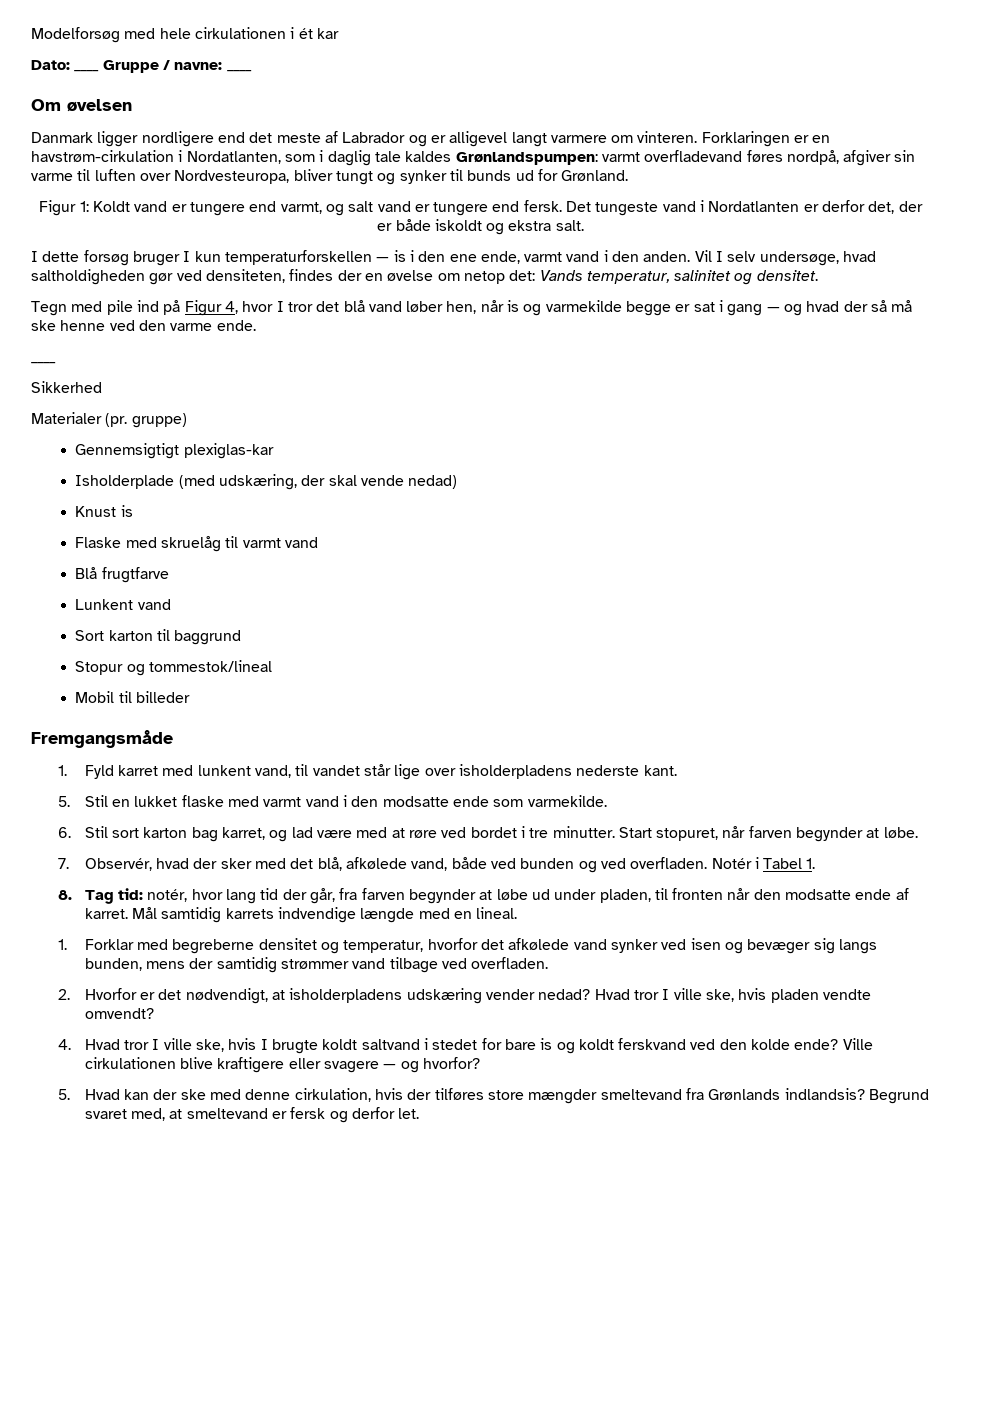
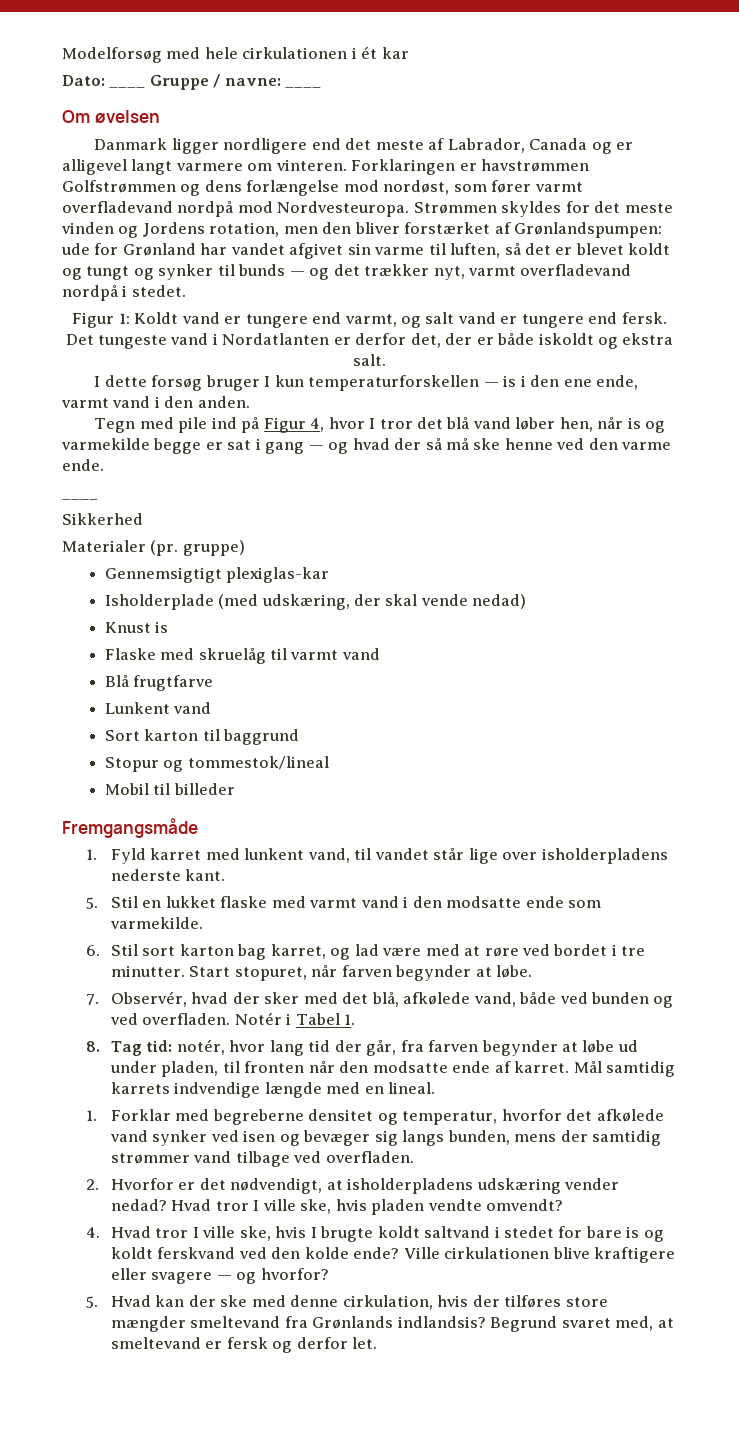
[342,132,406,143] Labrador -> [447,138,588,153] Labrador, Canada
[812,135,831,143] [31,150,916,166] [31,169,333,184] en havstrøm-cirkulation i Nordatlanten, som i daglig tale kaldes Grønlandspumpen: varmt overfladevand føres nordpå, afgiver sin varme til luften over Nordvesteuropa, bliver -> [481,159,590,172] [62,180,583,196] [62,201,673,217] [61,222,663,238] [61,243,671,259] [62,268,82,280] havstrømmen Golfstrømmen og dens forlængelse mod nordøst, som fører varmt overfladevand nordpå mod Nordvesteuropa. Strømmen skyldes for det meste vinden og Jordens rotation, men den bliver forstærket af Grønlandspumpen: ude for Grønland har vandet afgivet sin varme til luften, så det er blevet koldt og
[515,169,629,181] ud for Grønland. -> [289,264,632,280] [62,285,186,301] — og det trækker nyt, varmt overfladevand nordpå i stedet.
[694,250,877,266] [31,269,818,285] Vil I selv undersøge, hvad saltholdigheden gør ved densiteten, findes der en øvelse om netop det: Vands temperatur, salinitet og densitet. -> (250, 402) none

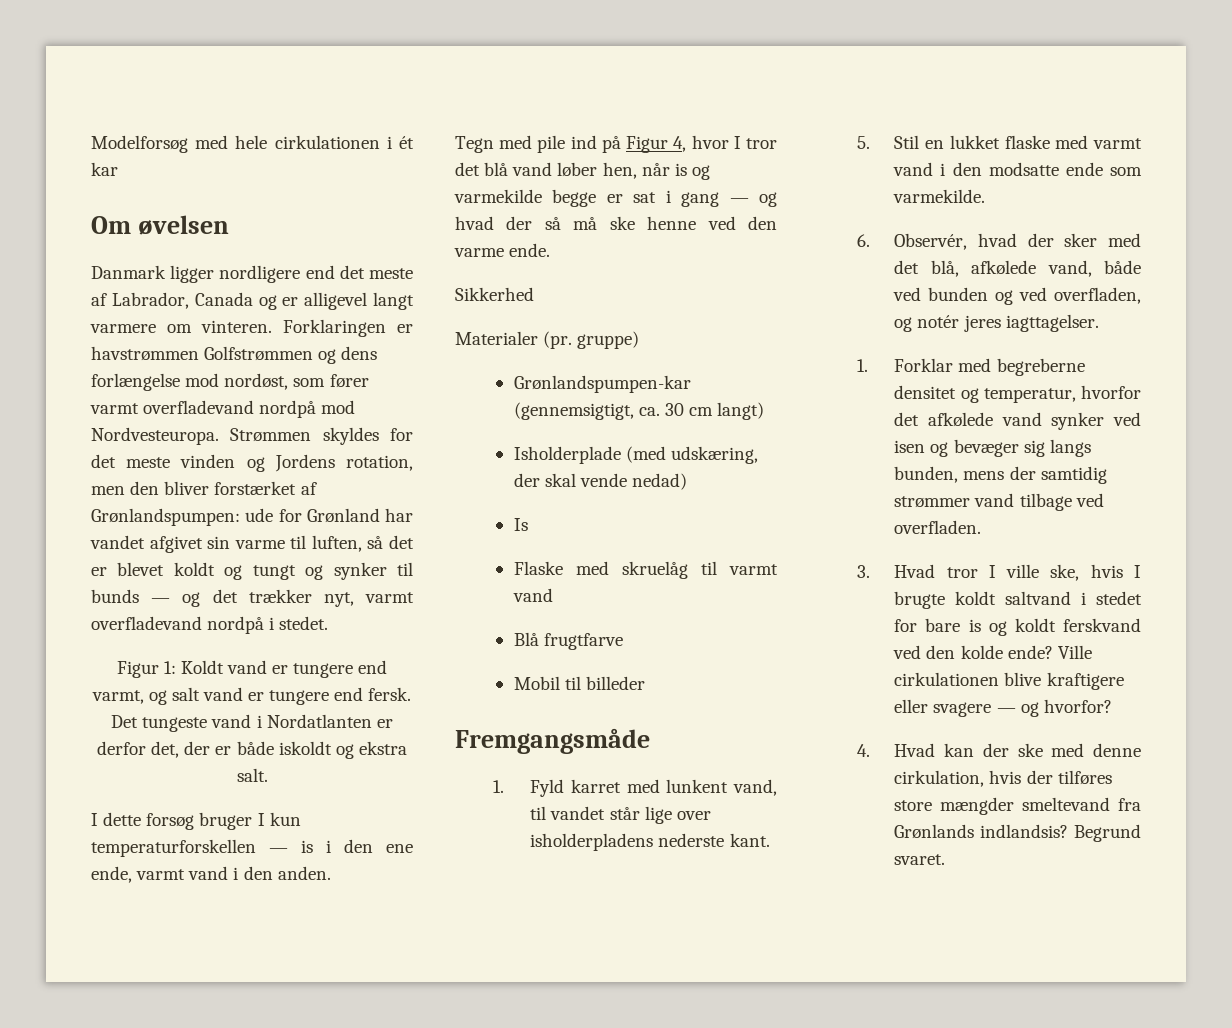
[62,75,105,86] [109,74,281,90] [285,86,322,88] // Dato: ____ Gruppe / navne: ____ -> (118, 169) none
[62,498,98,500] // ____ -> (551, 250) none
[104,567,330,583] Gennemsigtigt plexiglas-kar -> [513,375,691,393] [513,402,765,420] Grønlandspumpen-kar (gennemsigtigt, ca. 30 cm langt)
[104,621,169,633] Knust is -> [513,518,528,531] Is
[104,702,212,714] [104,729,299,745] [104,756,329,772] // Lunkent vand // Sort karton til baggrund // Stopur og tommestok/lineal -> (623, 641) none
[110,944,646,960] [110,965,533,981] [86,994,100,1005] Stil sort karton bag karret, og lad være med at røre ved bordet i tre minutter. Start stopuret, når farven begynder at løbe. // 7. -> (870, 240) none
[142,1012,356,1025] [86,1039,638,1056] [109,1061,675,1077] [110,1082,436,1098] overfladen. Notér i Tabel 1. // 8. Tag tid: notér, hvor lang tid der går, fra farven begynder at løbe ud under pladen, til fronten når den modsatte ende af karret. Mål samtidig karrets indvendige længde med en lineal. -> [1054,287,1141,304] [894,314,1099,332] overfladen, og notér jeres iagttagelser.
[86,1178,620,1194] [110,1199,564,1215] [86,1227,101,1238] 2. Hvorfor er det nødvendigt, at isholderpladens udskæring vender nedad? Hvad tror I ville ske, hvis pladen vendte omvendt? // 4. -> [856,565,870,578] 3.
[86,1296,99,1308] 5. -> [856,744,870,757] 4.
[561,1316,674,1331] [110,1337,378,1353] svaret med, at smeltevand er fersk og derfor let. -> [894,854,946,865] svaret.

